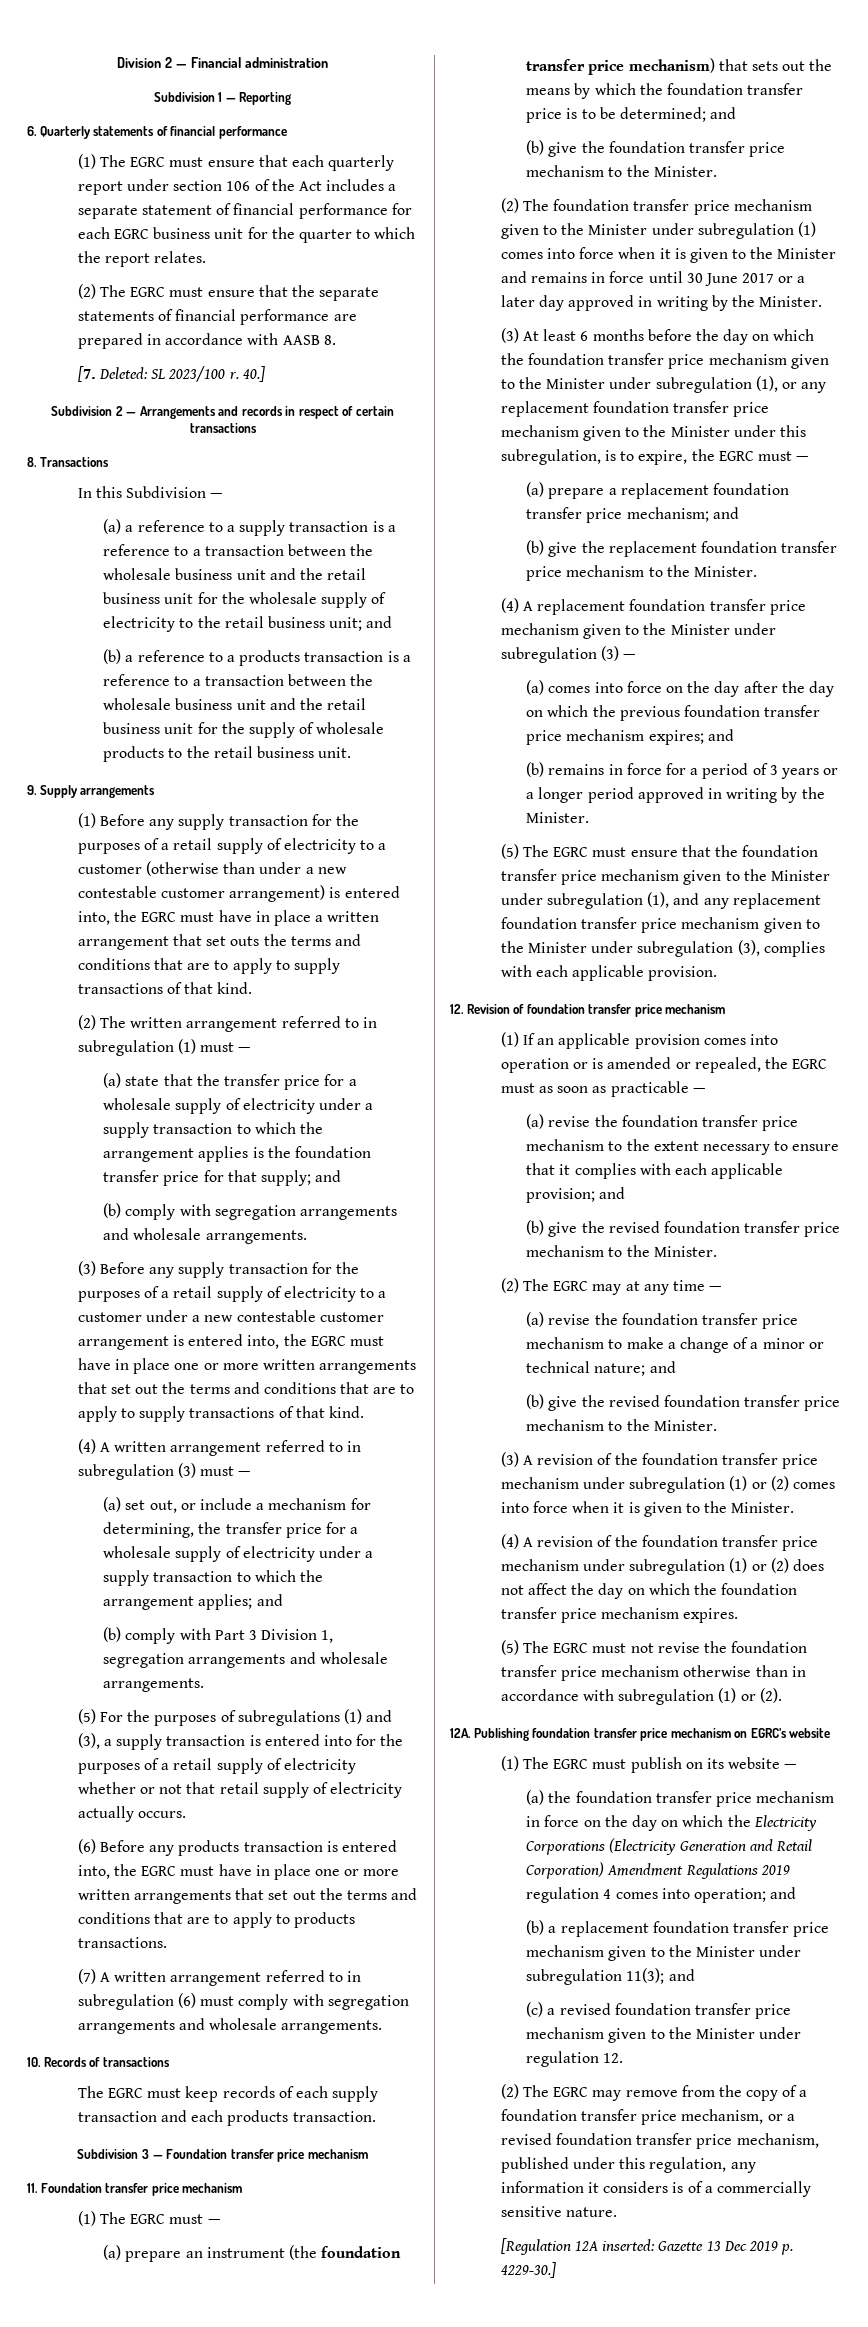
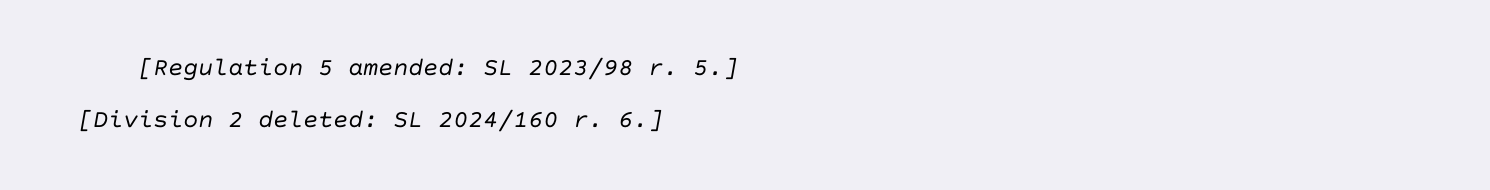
[117,57,328,68] [153,92,292,105] [27,126,287,139] [77,154,395,171] [77,179,397,195] [77,203,412,219] [77,227,416,243] [77,251,207,267] [77,284,380,301] [77,309,357,325] [77,333,336,349] [77,366,265,382] [51,406,394,419] [189,423,257,433] [27,457,109,467] [77,486,223,498] [103,519,396,536] [103,544,374,556] [103,568,367,580] [103,592,387,608] [103,616,393,632] [103,649,411,666] [103,674,374,686] [103,698,367,710] [103,722,385,738] [103,746,352,762] [27,785,156,798] [77,813,359,830] [77,838,387,854] [77,861,347,876] [77,885,400,902] [77,910,380,926] [77,934,361,950] [77,958,340,974] [77,982,253,994] [77,1015,377,1032] [77,1039,251,1056] [103,1073,357,1090] [103,1098,374,1114] [103,1122,323,1138] [103,1146,371,1162] [103,1170,342,1186] [103,1203,397,1220] [103,1228,307,1244] [77,1261,359,1278] [77,1286,387,1302] [77,1310,384,1322] [77,1334,384,1350] [77,1358,417,1374] [77,1382,415,1394] [77,1406,364,1422] [77,1439,361,1456] [77,1463,251,1480] [103,1497,371,1513] [103,1522,359,1538] [103,1546,374,1562] [103,1570,323,1586] [103,1594,283,1610] [103,1627,334,1644] [103,1652,388,1668] [103,1678,205,1692] [77,1709,393,1726] [77,1733,404,1750] [77,1758,356,1774] [77,1782,403,1798] [77,1806,187,1822] [77,1839,397,1856] [77,1864,400,1880] [77,1888,418,1904] [77,1912,355,1928] [77,1937,167,1948] [77,1969,361,1986] [77,1993,409,2010] [77,2018,383,2034] [27,2057,170,2067] [77,2086,379,2102] [77,2110,376,2126] [77,2149,368,2162] [27,2183,243,2196] [77,2211,220,2226] [103,2245,402,2262] [526,58,833,75] [526,83,804,99] [526,107,737,123] [526,140,786,157] [526,165,717,177] [500,198,812,215] [500,222,816,239] [500,247,837,263] [500,271,806,286] [500,295,823,311] [500,328,815,345] [500,353,829,369] [500,376,827,393] [500,401,770,417] [500,425,806,441] [500,449,809,465] [526,482,789,499] [526,507,739,523] [526,540,838,557] [526,565,757,581] [500,598,806,615] [500,623,776,639] [500,646,636,663] [526,680,834,697] [526,705,821,721] [526,729,734,745] [526,762,839,779] [526,787,825,803] [526,812,590,823] [500,844,819,859] [500,869,830,885] [500,892,821,909] [500,917,820,933] [500,940,825,957] [500,965,718,981] [450,1004,726,1017] [500,1032,778,1049] [500,1057,828,1073] [500,1081,705,1097] [526,1114,799,1131] [526,1139,840,1155] [526,1163,784,1179] [526,1187,626,1203] [526,1220,841,1237] [526,1245,717,1257] [500,1278,722,1295] [526,1312,799,1329] [526,1337,824,1353] [526,1361,676,1376] [526,1394,841,1411] [526,1419,717,1431] [500,1452,819,1469] [500,1476,835,1493] [500,1501,795,1517] [500,1534,819,1551] [500,1558,824,1575] [500,1583,798,1599] [500,1607,739,1623] [500,1640,808,1655] [500,1665,806,1681] [500,1688,782,1705] [450,1728,831,1741] [500,1756,797,1773] [526,1790,835,1807] [526,1815,817,1831] [526,1838,812,1855] [526,1862,790,1879] [526,1887,797,1903] [526,1920,830,1937] [526,1945,802,1961] [526,1968,695,1985] [526,2002,792,2019] [526,2027,802,2043] [526,2051,624,2067] [500,2084,808,2101] [500,2109,795,2125] [500,2133,819,2149] [500,2157,756,2173] [500,2181,811,2197] [500,2206,618,2217] [500,2238,794,2255] [500,2262,556,2278] Division 2 — Financial administration // Subdivision 1 — Reporting // 6. Quarterly statements of financial performance // (1) The EGRC must ensure that each quarterly report under section 106 of the Act includes a separate statement of financial performance for each EGRC business unit for the quarter to which the report relates. // (2) The EGRC must ensure that the separate statements of financial performance are prepared in accordance with AASB 8. // [7. Deleted: SL 2023/100 r. 40.] // Subdivision 2 — Arrangements and records in respect of certain transactions // 8. Transactions // In this Subdivision — // (a) a reference to a supply transaction is a reference to a transaction between the wholesale business unit and the retail business unit for the wholesale supply of electricity to the retail business unit; and // (b) a reference to a products transaction is a reference to a transaction between the wholesale business unit and the retail business unit for the supply of wholesale products to the retail business unit. // 9. Supply arrangements // (1) Before any supply transaction for the purposes of a retail supply of electricity to a customer (otherwise than under a new contestable customer arrangement) is entered into, the EGRC must have in place a written arrangement that set outs the terms and conditions that are to apply to supply transactions of that kind. // (2) The written arrangement referred to in subregulation (1) must — // (a) state that the transfer price for a wholesale supply of electricity under a supply transaction to which the arrangement applies is the foundation transfer price for that supply; and // (b) comply with segregation arrangements and wholesale arrangements. // (3) Before any supply transaction for the purposes of a retail supply of electricity to a customer under a new contestable customer arrangement is entered into, the EGRC must have in place one or more written arrangements that set out the terms and conditions that are to apply to supply transactions of that kind. // (4) A written arrangement referred to in subregulation (3) must — // (a) set out, or include a mechanism for determining, the transfer price for a wholesale supply of electricity under a supply transaction to which the arrangement applies; and // (b) comply with Part 3 Division 1, segregation arrangements and wholesale arrangements. // (5) For the purposes of subregulations (1) and (3), a supply transaction is entered into for the purposes of a retail supply of electricity whether or not that retail supply of electricity actually occurs. // (6) Before any products transaction is entered into, the EGRC must have in place one or more written arrangements that set out the terms and conditions that are to apply to products transactions. // (7) A written arrangement referred to in subregulation (6) must comply with segregation arrangements and wholesale arrangements. // 10. Records of transactions // The EGRC must keep records of each supply transaction and each products transaction. // Subdivision 3 — Foundation transfer price mechanism // 11. Foundation transfer price mechanism // (1) The EGRC must — // (a) prepare an instrument (the foundation transfer price mechanism) that sets out the means by which the foundation transfer price is to be determined; and // (b) give the foundation transfer price mechanism to the Minister. // (2) The foundation transfer price mechanism given to the Minister under subregulation (1) comes into force when it is given to the Minister and remains in force until 30 June 2017 or a later day approved in writing by the Minister. // (3) At least 6 months before the day on which the foundation transfer price mechanism given to the Minister under subregulation (1), or any replacement foundation transfer price mechanism given to the Minister under this subregulation, is to expire, the EGRC must — // (a) prepare a replacement foundation transfer price mechanism; and // (b) give the replacement foundation transfer price mechanism to the Minister. // (4) A replacement foundation transfer price mechanism given to the Minister under subregulation (3) — // (a) comes into force on the day after the day on which the previous foundation transfer price mechanism expires; and // (b) remains in force for a period of 3 years or a longer period approved in writing by the Minister. // (5) The EGRC must ensure that the foundation transfer price mechanism given to the Minister under subregulation (1), and any replacement foundation transfer price mechanism given to the Minister under subregulation (3), complies with each applicable provision. // 12. Revision of foundation transfer price mechanism // (1) If an applicable provision comes into operation or is amended or repealed, the EGRC must as soon as practicable — // (a) revise the foundation transfer price mechanism to the extent necessary to ensure that it complies with each applicable provision; and // (b) give the revised foundation transfer price mechanism to the Minister. // (2) The EGRC may at any time — // (a) revise the foundation transfer price mechanism to make a change of a minor or technical nature; and // (b) give the revised foundation transfer price mechanism to the Minister. // (3) A revision of the foundation transfer price mechanism under subregulation (1) or (2) comes into force when it is given to the Minister. // (4) A revision of the foundation transfer price mechanism under subregulation (1) or (2) does not affect the day on which the foundation transfer price mechanism expires. // (5) The EGRC must not revise the foundation transfer price mechanism otherwise than in accordance with subregulation (1) or (2). // 12A. Publishing foundation transfer price mechanism on EGRC’s website // (1) The EGRC must publish on its website — // (a) the foundation transfer price mechanism in force on the day on which the Electricity Corporations (Electricity Generation and Retail Corporation) Amendment Regulations 2019 regulation 4 comes into operation; and // (b) a replacement foundation transfer price mechanism given to the Minister under subregulation 11(3); and // (c) a revised foundation transfer price mechanism given to the Minister under regulation 12. // (2) The EGRC may remove from the copy of a foundation transfer price mechanism, or a revised foundation transfer price mechanism, published under this regulation, any information it considers is of a commercially sensitive nature. // [Regulation 12A inserted: Gazette 13 Dec 2019 p. 4229-30.] -> [137,57,738,81] [78,109,663,132] [Regulation 5 amended: SL 2023/98 r. 5.] // [Division 2 deleted: SL 2024/160 r. 6.]

